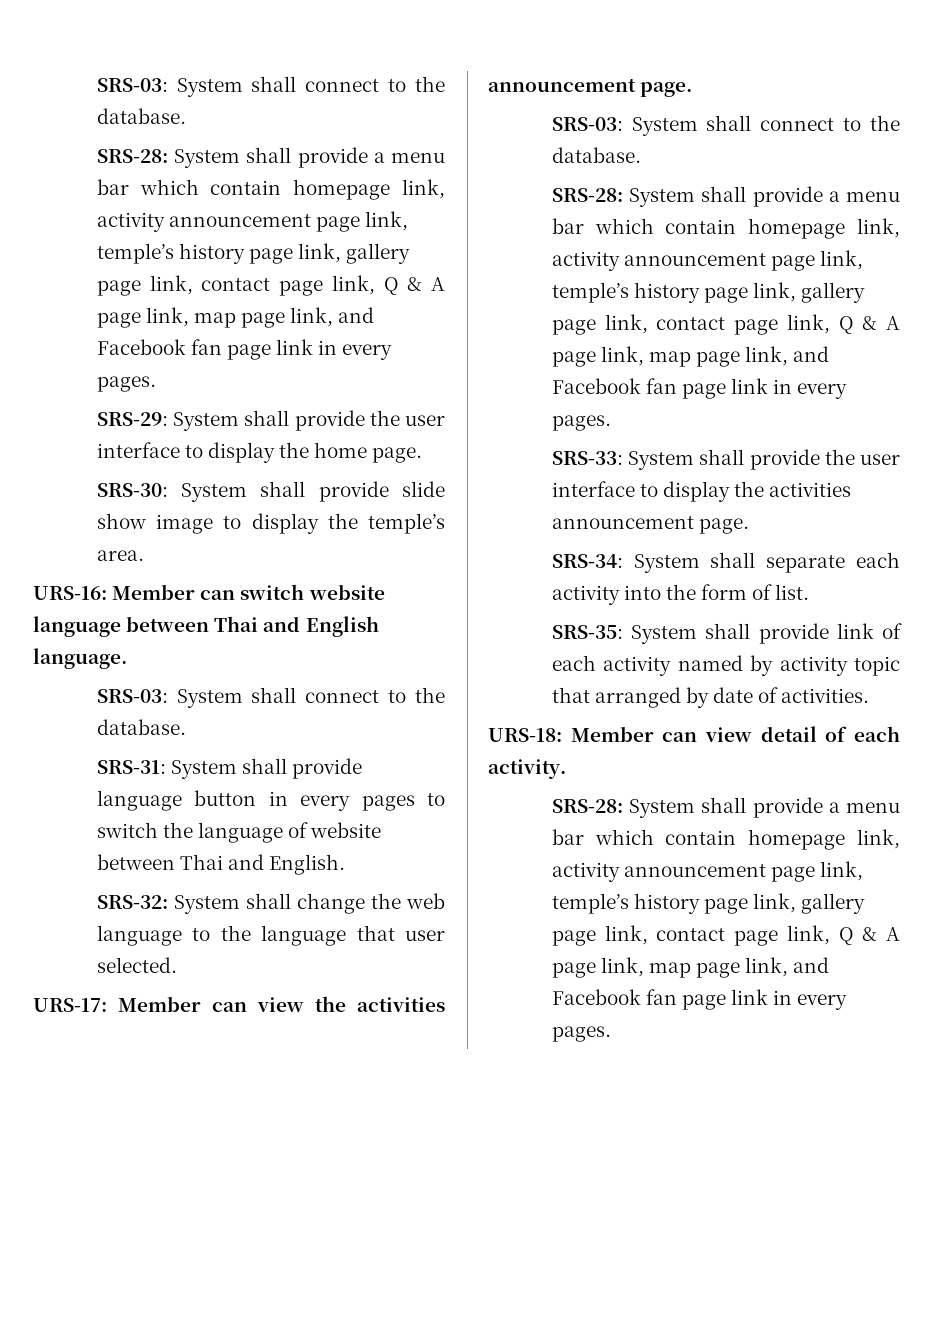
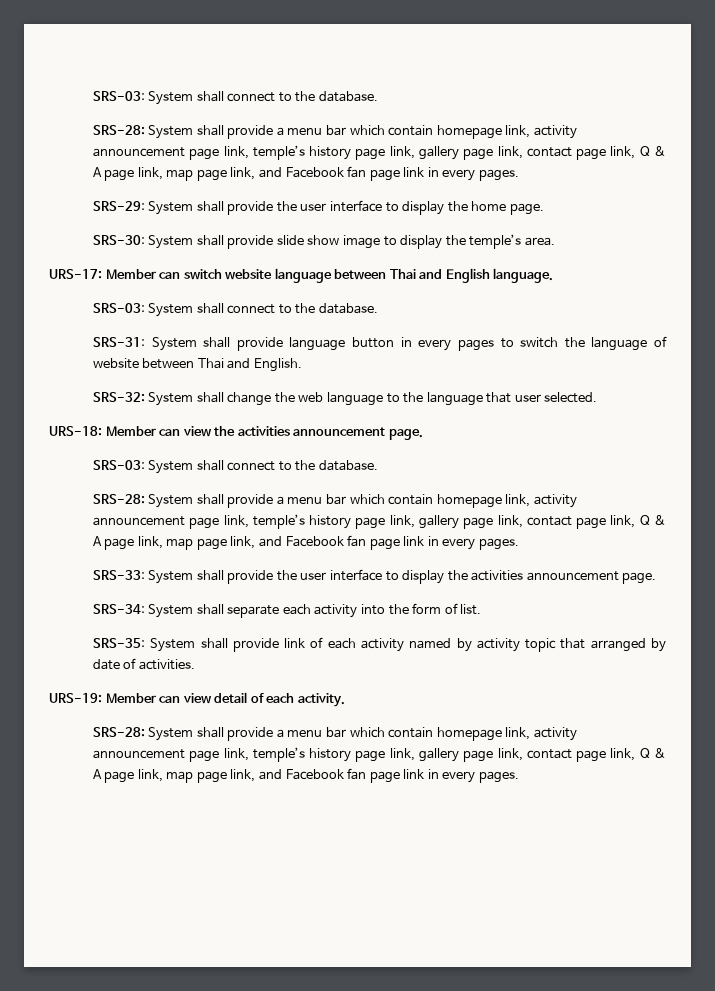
[33,586,107,600] URS-16: -> [49,269,102,279] URS-17:
[33,998,107,1012] URS-17: -> [49,426,102,436] URS-18:
[488,728,562,742] URS-18: -> [49,693,102,703] URS-19:

